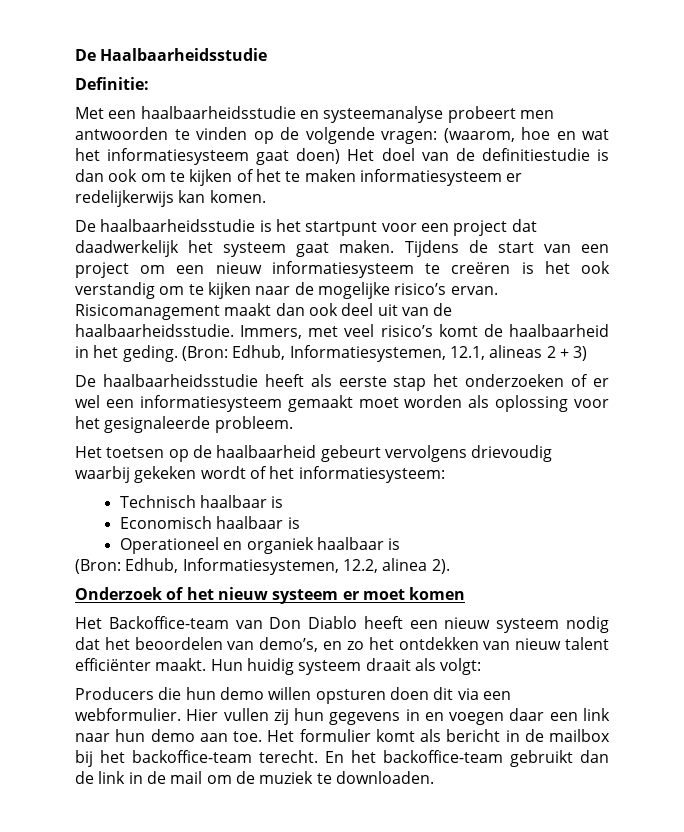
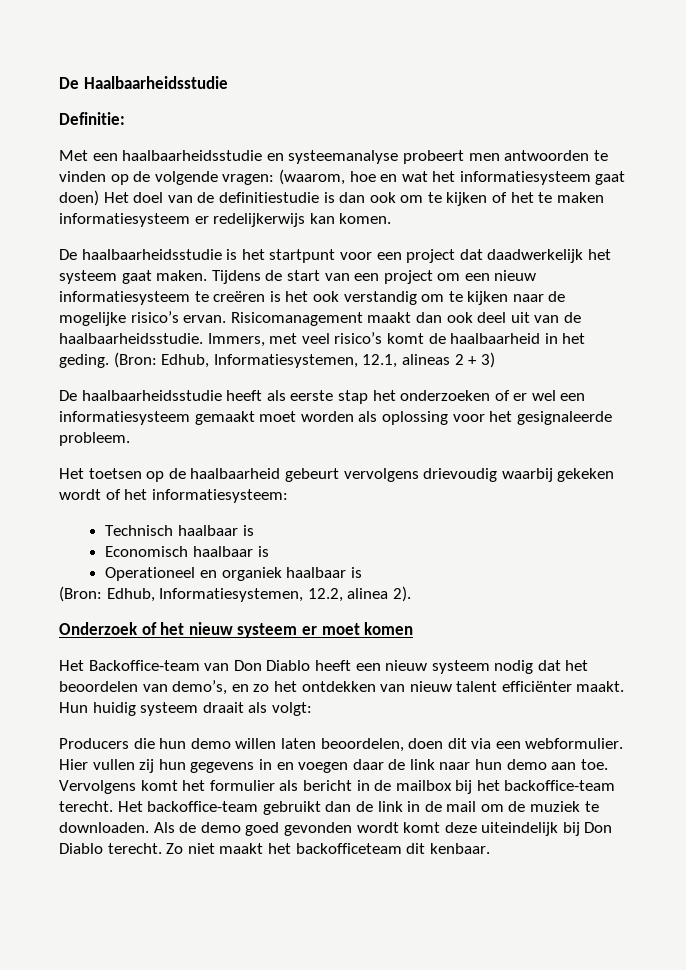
[315,689,386,704] opsturen -> [280,738,404,752] laten beoordelen,
[549,712,578,721] een -> [388,759,406,770] de
[267,729,415,742] Het formulier komt -> [59,780,275,794] Vervolgens komt het formulier
[325,750,376,763] En het -> [117,801,143,812] Het
(434, 777) none -> [153,822,613,836] [59,843,490,854] Als de demo goed gevonden wordt komt deze uiteindelijk bij Don Diablo terecht. Zo niet maakt het backofficeteam dit kenbaar.

